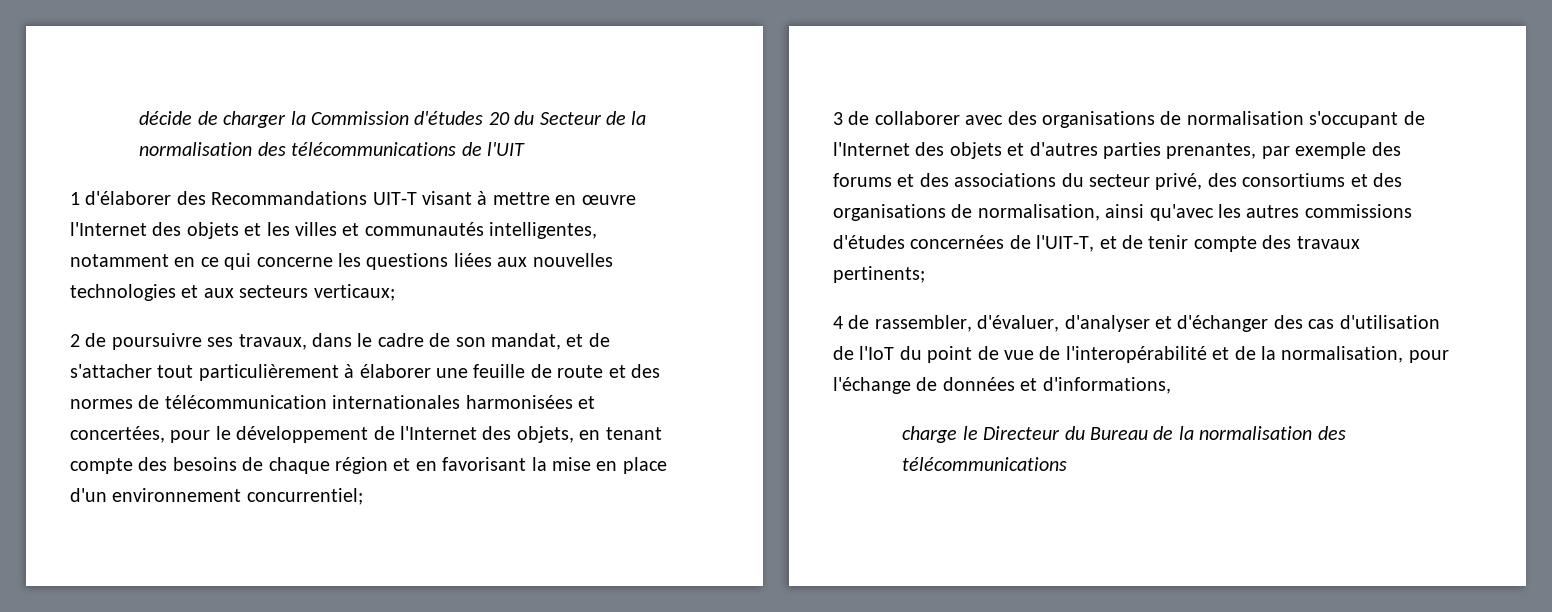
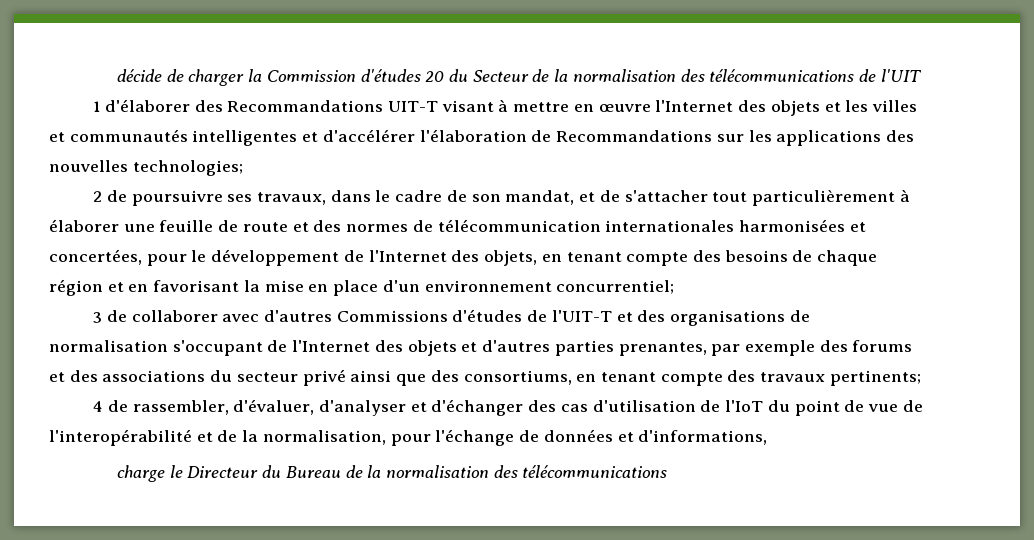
[489,222,598,239] [70,253,613,270] [70,284,395,301] intelligentes, notamment en ce qui concerne les questions liées aux nouvelles technologies et aux secteurs verticaux; -> [192,129,914,146] [49,160,243,176] intelligentes et d'accélérer l'élaboration de Recommandations sur les applications des nouvelles technologies;
(1004, 120) none -> [264,309,633,322] d'autres Commissions d'études de l'UIT-T et
[1155,173,1402,190] [833,204,1412,221] [833,235,1189,252] privé, des consortiums et des organisations de normalisation, ainsi qu'avec les autres commissions d'études concernées de l'UIT-T, et de tenir -> [302,369,656,386] privé ainsi que des consortiums, en tenant

